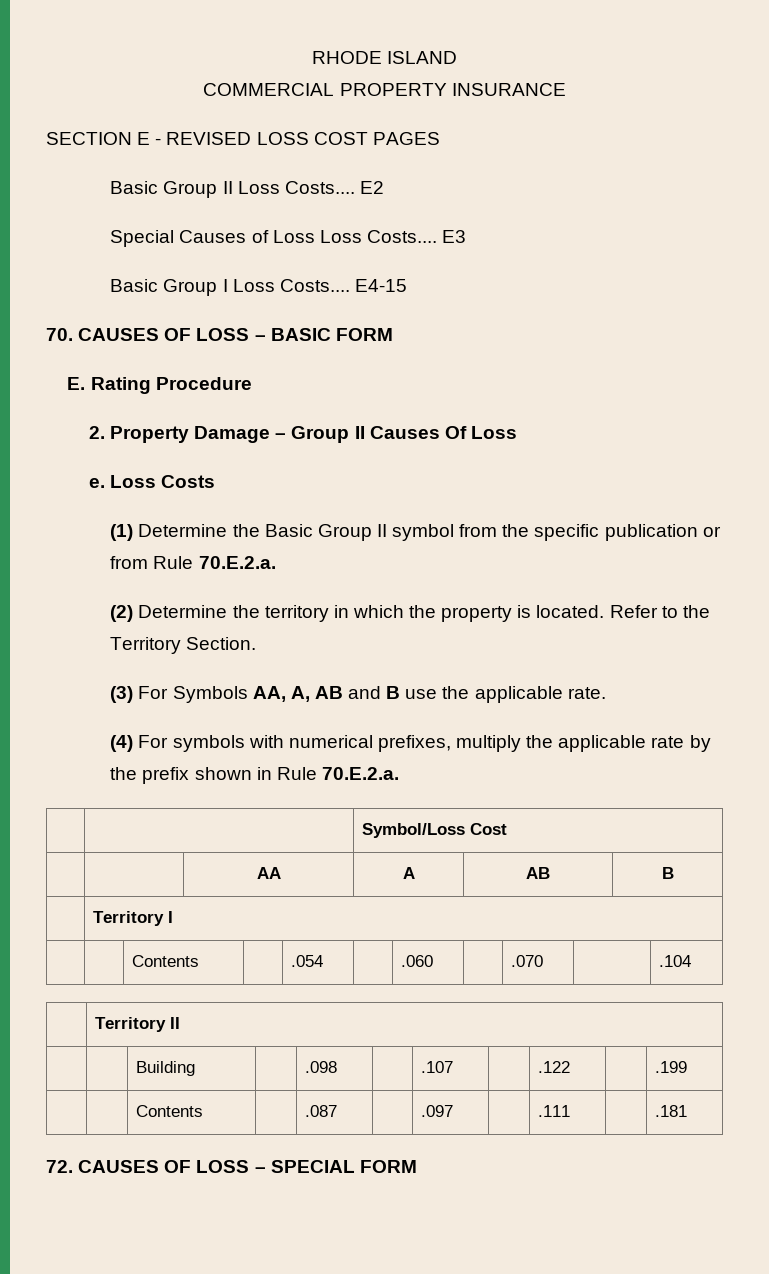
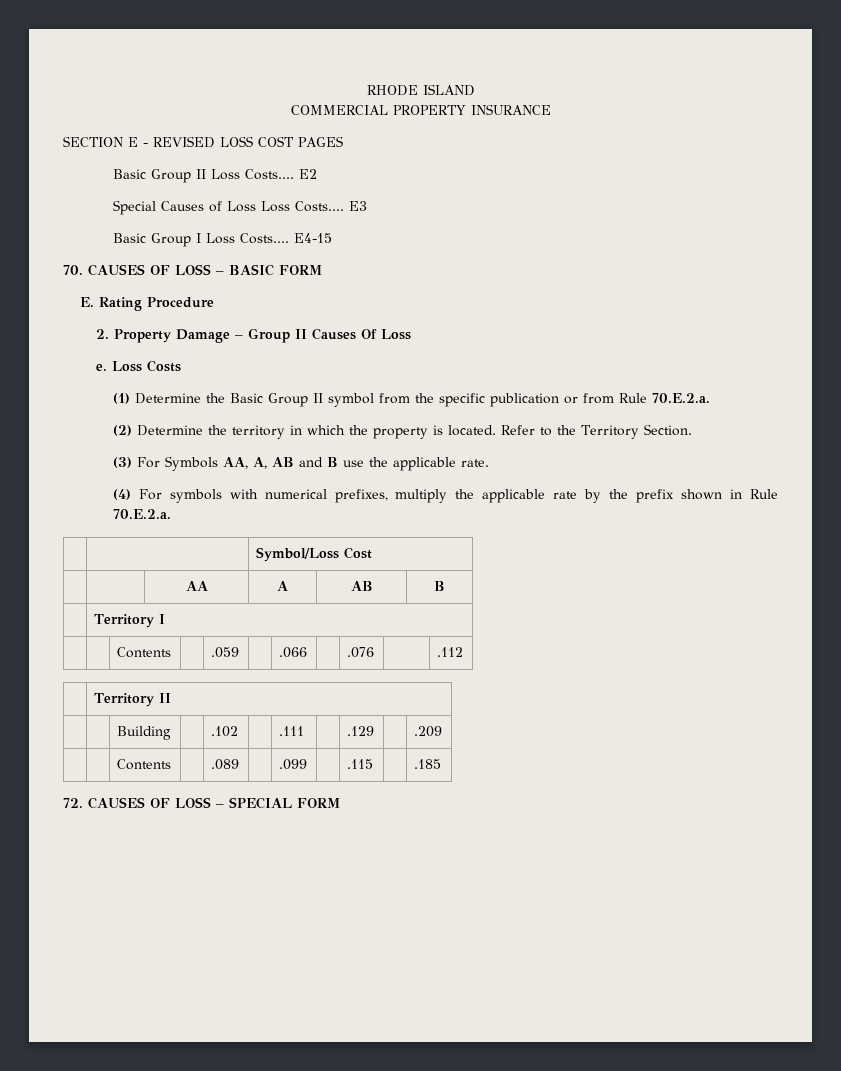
[290,955,323,967] [400,955,433,967] [510,955,543,967] [658,955,691,967] .054 | | .060 | | .070 | | .104 -> [211,647,240,658] [279,647,308,658] [347,647,375,658] [437,647,464,657] .059 | | .066 | | .076 | | .112
[304,1061,337,1073] [420,1061,453,1073] [537,1061,570,1073] [654,1061,687,1073] [135,1105,203,1117] [304,1105,337,1117] [420,1105,453,1117] [537,1105,570,1117] [654,1105,687,1117] .098 | | .107 | | .122 | | .199 // | | Contents | | .087 | | .097 | | .111 | | .181 -> [211,726,239,737] [279,726,305,736] [347,726,375,736] [414,726,443,737] [117,759,172,770] [211,759,240,770] [279,759,308,770] [347,759,374,769] [414,759,442,769] .102 | | .111 | | .129 | | .209 // | | Contents | | .089 | | .099 | | .115 | | .185

